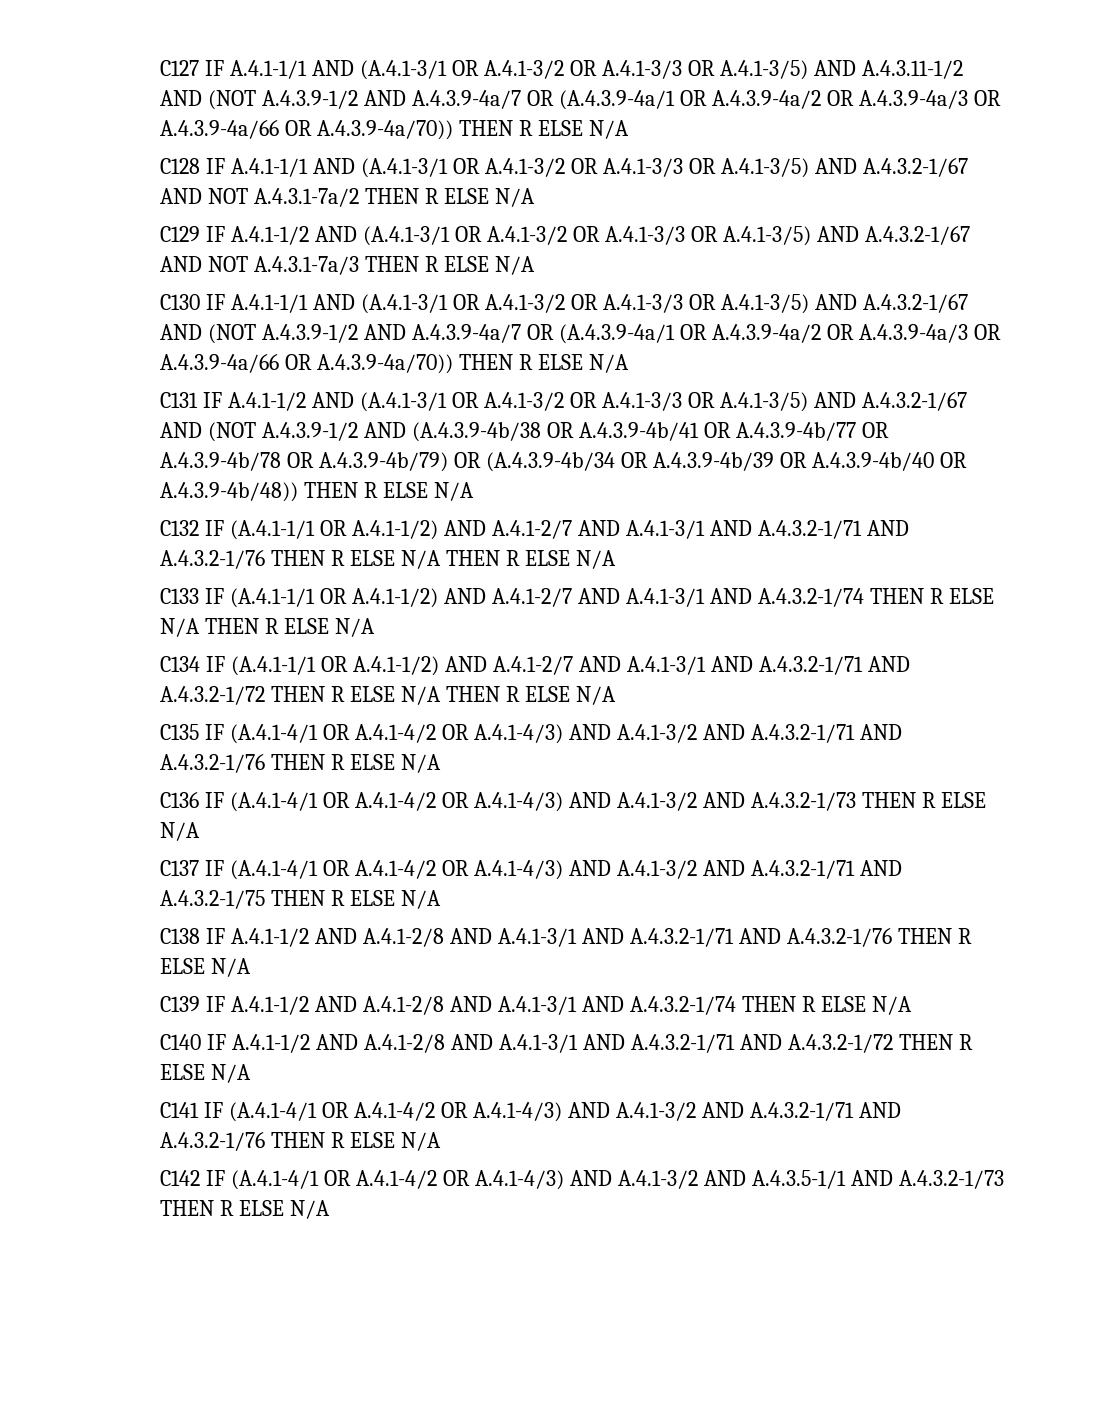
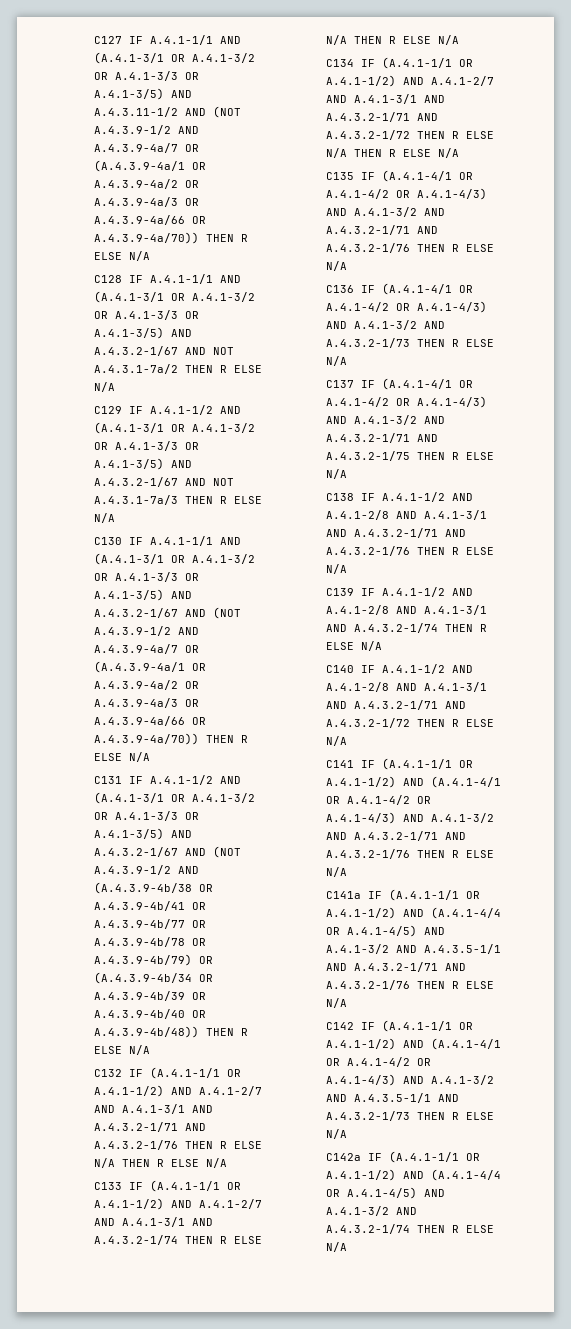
(224, 1110) none -> [381,758,473,770] [325,776,424,788] (A.4.1-1/1 OR A.4.1-1/2) AND
[160,1170,226,1186] C142 IF -> [325,889,480,901] [325,907,501,919] [325,925,445,937] [325,944,501,954] [325,962,466,972] [325,980,494,990] [325,998,347,1008] [325,1020,473,1032] [325,1038,424,1050] C141a IF (A.4.1-1/1 OR A.4.1-1/2) AND (A.4.1-4/4 OR A.4.1-4/5) AND A.4.1-3/2 AND A.4.3.5-1/1 AND A.4.3.2-1/71 AND A.4.3.2-1/76 THEN R ELSE N/A // C142 IF (A.4.1-1/1 OR A.4.1-1/2) AND
(331, 1209) none -> [325,1151,480,1163] [325,1169,501,1181] [325,1187,445,1199] [325,1206,417,1216] [325,1224,494,1234] [325,1242,347,1252] // C142a IF (A.4.1-1/1 OR A.4.1-1/2) AND (A.4.1-4/4 OR A.4.1-4/5) AND A.4.1-3/2 AND A.4.3.2-1/74 THEN R ELSE N/A

